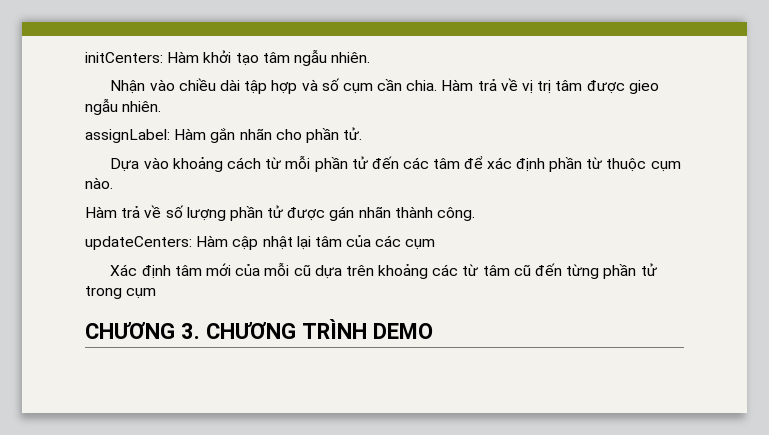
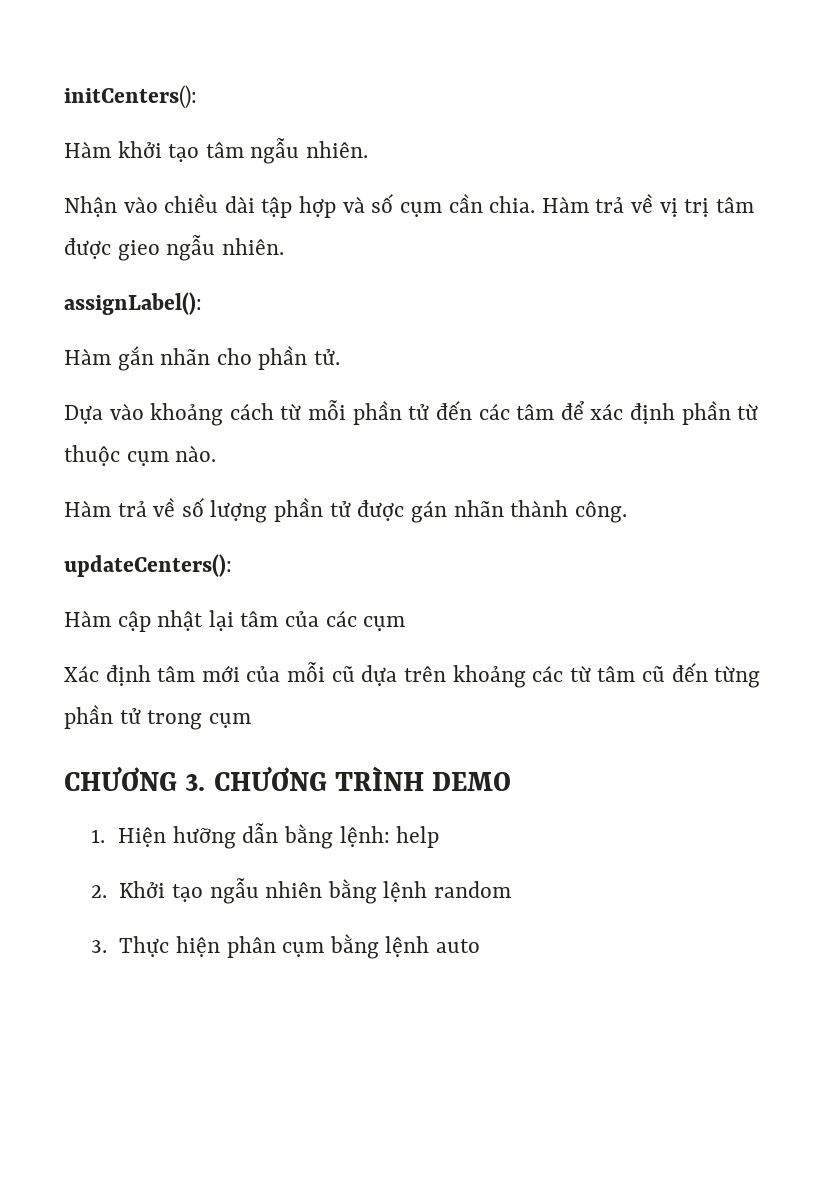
[85,52,163,63] initCenters: -> [64,85,197,109] initCenters(): //
[85,129,170,143] assignLabel: -> [64,292,202,315] assignLabel(): //
[85,236,192,250] updateCenters: -> [64,554,232,577] updateCenters(): //
(433, 331) none -> [91,823,440,849] [91,878,511,904] [91,934,480,959] // 1. Hiện hưỡng dẫn bằng lệnh: help // 2. Khởi tạo ngẫu nhiên bằng lệnh random // 3. Thực hiện phân cụm bằng lệnh auto

